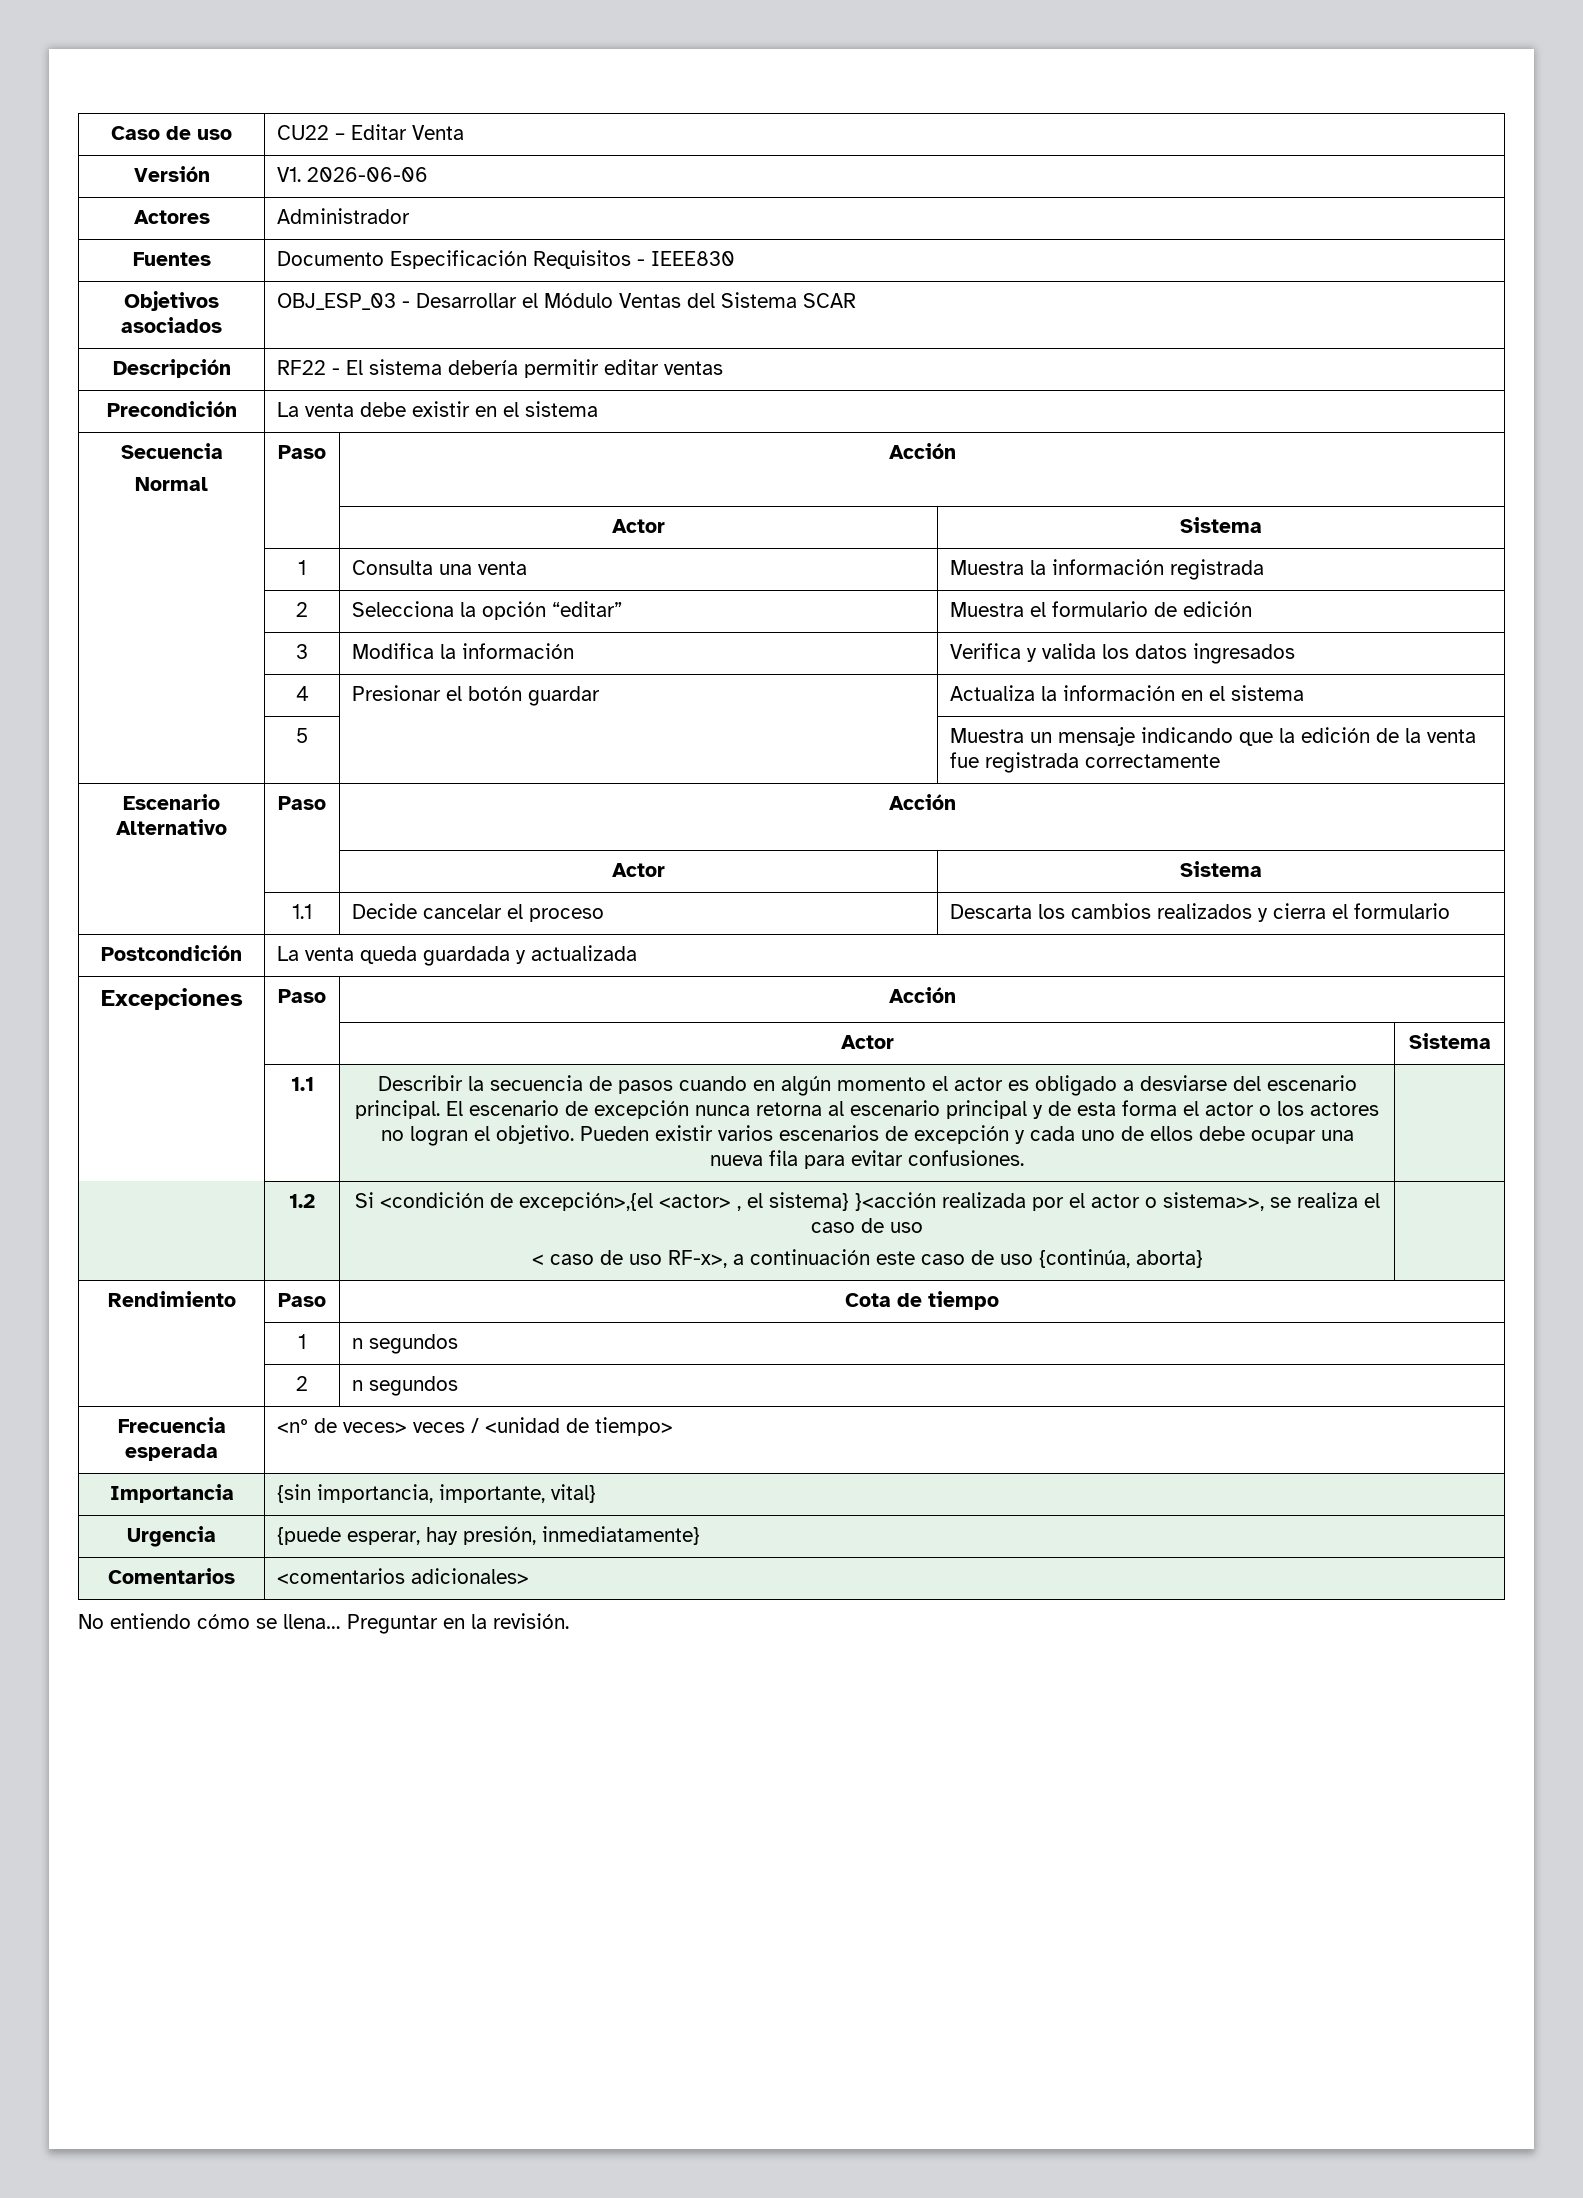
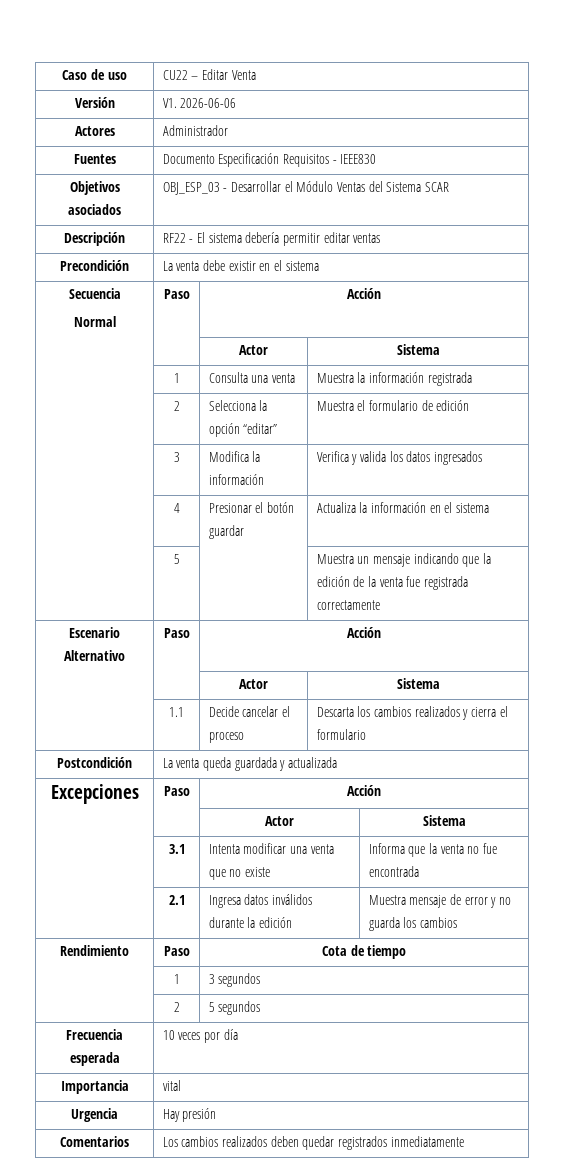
[290,1077,314,1091] [377,1075,1357,1096] [355,1100,1379,1119] [380,1125,1354,1146] [710,1150,1024,1169] [289,1194,315,1208] [354,1192,1380,1211] [811,1218,923,1233] [531,1249,1203,1268] 1.1 | Describir la secuencia de pasos cuando en algún momento el actor es obligado a desviarse del escenario principal. El escenario de excepción nunca retorna al escenario principal y de esta forma el actor o los actores no logran el objetivo. Pueden existir varios escenarios de excepción y cada uno de ellos debe ocupar una nueva fila para evitar confusiones. | // | 1.2 | Si <condición de excepción>,{el <actor> , el sistema} }<acción realizada por el actor o sistema>>, se realiza el caso de uso // < caso de uso RF-x>, a continuación este caso de uso {continúa, aborta} | -> [168,844,185,854] [208,843,334,854] [208,867,271,880] [368,843,498,857] [368,866,419,877] [168,895,185,905] [208,894,313,908] [208,917,293,928] [368,894,512,908] [368,917,458,931] 3.1 | Intenta modificar una venta que no existe | Informa que la venta no fue encontrada // | 2.1 | Ingresa datos inválidos durante la edición | Muestra mensaje de error y no guarda los cambios
[352,1338,364,1349] n -> [208,974,215,984] 3
[352,1380,364,1391] n -> [208,1002,215,1012] 5
[277,1417,674,1436] [109,1484,234,1503] [277,1484,597,1503] [127,1526,216,1547] [277,1526,701,1545] [108,1568,235,1584] [277,1568,530,1584] [78,1613,569,1634] <nº de veces> veces / <unidad de tiempo> // Importancia | {sin importancia, importante, vital} // Urgencia | {puede esperar, hay presión, inmediatamente} // Comentarios | <comentarios adicionales> // No entiendo cómo se llena… Preguntar en la revisión. -> [162,1029,238,1043] [60,1080,129,1094] [162,1080,181,1091] [71,1108,118,1122] [162,1108,217,1122] [60,1136,129,1147] [162,1136,464,1150] 10 veces por día // Importancia | vital // Urgencia | Hay presión // Comentarios | Los cambios realizados deben quedar registrados inmediatamente

